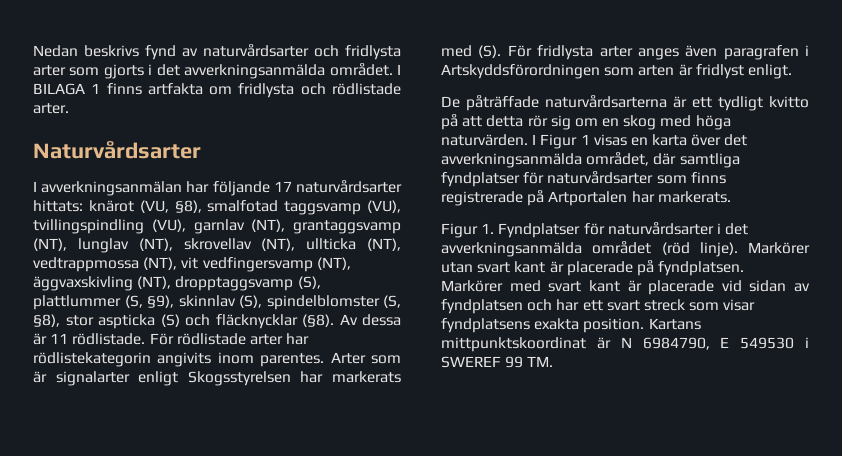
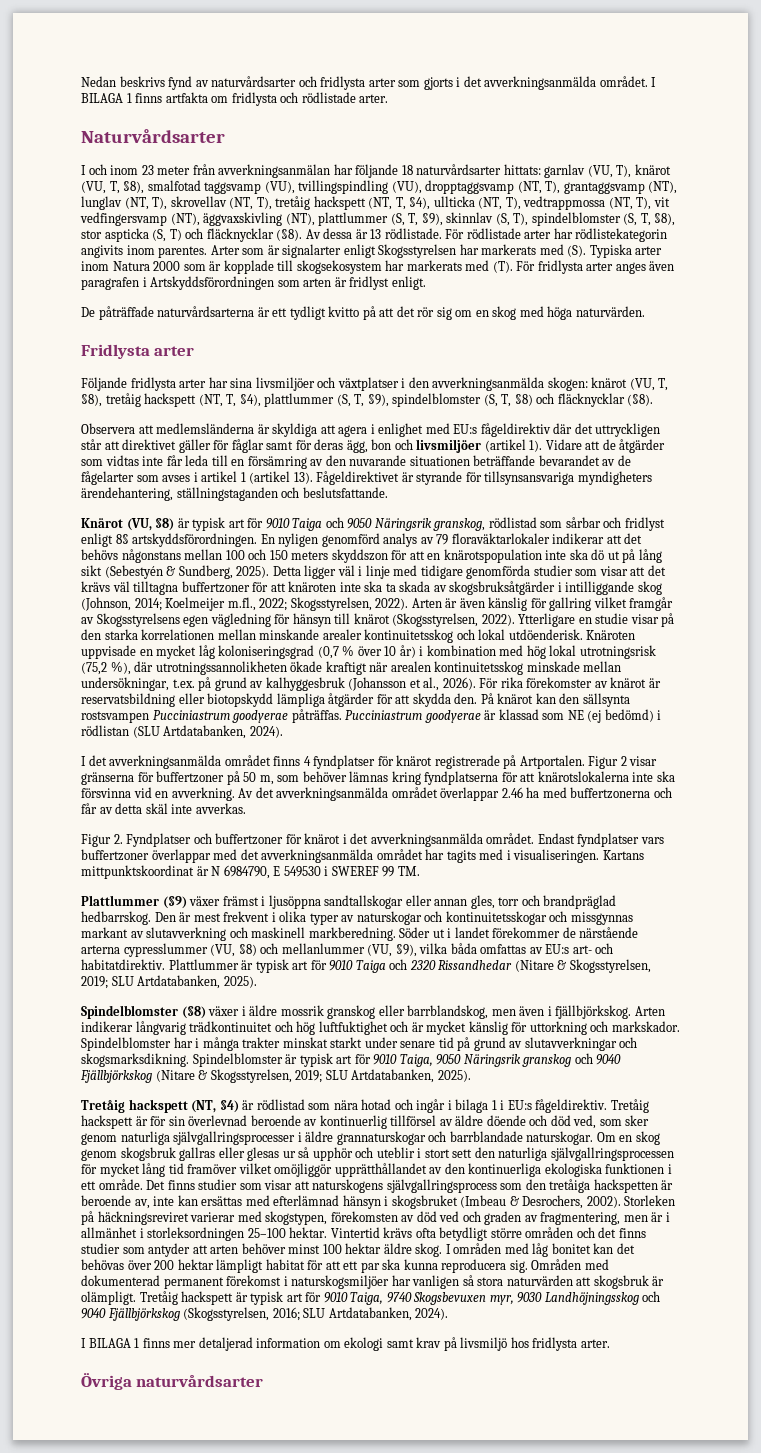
(37, 186) none -> [88,164,215,175] och inom 23 meter från
[273,181,292,192] 17 -> [401,165,413,175] 18
[88,200,169,213] knärot (VU, -> [544,164,671,178] [81,181,120,194] garnlav (VU, T), knärot (VU, T,
[193,219,401,234] [33,238,401,253] [33,257,178,272] garnlav (NT), grantaggsvamp (NT), lunglav (NT), skrovellav (NT), ullticka (NT), vedtrappmossa (NT), -> [425,180,678,194] [81,196,652,210] dropptaggsvamp (NT, T), grantaggsvamp (NT), lunglav (NT, T), skrovellav (NT, T), tretåig hackspett (NT, T, §4), ullticka (NT, T), vedtrappmossa (NT, T),
[175,276,321,291] [33,295,143,310] dropptaggsvamp (S), plattlummer (S, -> [318,212,419,226] plattlummer (S, T,
[239,295,401,310] (S), spindelblomster (S, -> [495,212,651,226] (S, T), spindelblomster (S, T,
[160,314,180,327] (S) -> [152,229,182,242] (S, T)
[50,333,69,344] 11 -> [370,229,382,239] 13
(502, 51) none -> [589,244,663,258] [81,260,513,274] Typiska arter inom Natura 2000 som är kopplade till skogsekosystem har markerats med (T).
[486,115,524,127] detta -> [396,306,415,317] det
[532,134,748,149] [441,152,740,168] [441,171,726,187] [441,190,731,206] [441,222,749,238] [441,241,810,257] [441,260,745,276] [441,280,810,295] [441,299,756,314] [441,318,645,333] I Figur 1 visas en karta över det avverkningsanmälda området, där samtliga fyndplatser för naturvårdsarter som finns registrerade på Artportalen har markerats. // Figur 1. Fyndplatser för naturvårdsarter i det avverkningsanmälda området (röd linje). Markörer utan svart kant är placerade på fyndplatsen. Markörer med svart kant är placerade vid sidan av fyndplatsen och har ett svart streck som visar fyndplatsens exakta position. -> [81,344,195,359] [81,377,669,391] [81,393,654,407] [81,423,661,437] [81,439,666,453] [81,455,631,469] [81,471,652,485] [81,487,388,501] [81,517,665,531] [81,533,643,547] [81,549,662,563] [81,565,666,579] [81,581,662,595] [81,597,674,611] [81,613,675,627] [81,629,636,643] [81,645,656,659] [81,661,622,675] [81,677,661,691] [81,693,630,707] [81,709,662,723] [81,725,283,739] [81,755,658,769] [81,771,675,785] [81,787,672,801] [81,803,246,814] [81,833,664,847] [81,849,600,863] // Fridlysta arter // Följande fridlysta arter har sina livsmiljöer och växtplatser i den avverkningsanmälda skogen: knärot (VU, T, §8), tretåig hackspett (NT, T, §4), plattlummer (S, T, §9), spindelblomster (S, T, §8) och fläcknycklar (§8). // Observera att medlemsländerna är skyldiga att agera i enlighet med EU:s fågeldirektiv där det uttryckligen står att direktivet gäller för fåglar samt för deras ägg, bon och livsmiljöer (artikel 1). Vidare att de åtgärder som vidtas inte får leda till en försämring av den nuvarande situationen beträffande bevarandet av de fågelarter som avses i artikel 1 (artikel 13). Fågeldirektivet är styrande för tillsynsansvariga myndigheters ärendehantering, ställningstaganden och beslutsfattande. // Knärot (VU, §8) är typisk art för 9010 Taiga och 9050 Näringsrik granskog, rödlistad som sårbar och fridlyst enligt 8§ artskyddsförordningen. En nyligen genomförd analys av 79 floraväktarlokaler indikerar att det behövs någonstans mellan 100 och 150 meters skyddszon för att en knärotspopulation inte ska dö ut på lång sikt (Sebestyén & Sundberg, 2025). Detta ligger väl i linje med tidigare genomförda studier som visar att det krävs väl tilltagna buffertzoner för att knäroten inte ska ta skada av skogsbruksåtgärder i intilliggande skog (Johnson, 2014; Koelmeijer m.fl., 2022; Skogsstyrelsen, 2022). Arten är även känslig för gallring vilket framgår av Skogsstyrelsens egen vägledning för hänsyn till knärot (Skogsstyrelsen, 2022). Ytterligare en studie visar på den starka korrelationen mellan minskande arealer kontinuitetsskog och lokal utdöenderisk. Knäroten uppvisade en mycket låg koloniseringsgrad (0,7 % över 10 år) i kombination med hög lokal utrotningsrisk (75,2 %), där utrotningssannolikheten ökade kraftigt när arealen kontinuitetsskog minskade mellan undersökningar, t.ex. på grund av kalhyggesbruk (Johansson et al., 2026). För rika förekomster av knärot är reservatsbildning eller biotopskydd lämpliga åtgärder för att skydda den. På knärot kan den sällsynta rostsvampen Pucciniastrum goodyerae påträffas. Pucciniastrum goodyerae är klassad som NE (ej bedömd) i rödlistan (SLU Artdatabanken, 2024). // I det avverkningsanmälda området finns 4 fyndplatser för knärot registrerade på Artportalen. Figur 2 visar gränserna för buffertzoner på 50 m, som behöver lämnas kring fyndplatserna för att knärotslokalerna inte ska försvinna vid en avverkning. Av det avverkningsanmälda området överlappar 2.46 ha med buffertzonerna och får av detta skäl inte avverkas. // Figur 2. Fyndplatser och buffertzoner för knärot i det avverkningsanmälda området. Endast fyndplatser vars buffertzoner överlappar med det avverkningsanmälda området har tagits med i visualiseringen.
(554, 361) none -> [81,895,617,909] [81,911,633,925] [81,927,639,941] [81,943,614,957] [81,959,651,973] [81,975,257,989] [81,1005,665,1019] [81,1021,680,1035] [81,1037,638,1051] [81,1053,622,1067] [80,1069,471,1083] [81,1099,649,1113] [81,1115,650,1129] [81,1131,660,1145] [81,1147,674,1161] [81,1163,672,1177] [81,1179,674,1193] [81,1195,676,1209] [81,1211,670,1225] [81,1227,646,1241] [81,1243,635,1257] [81,1259,609,1273] [81,1275,665,1289] [81,1291,661,1305] [81,1307,449,1321] [81,1337,610,1351] [81,1373,264,1390] // Plattlummer (§9) växer främst i ljusöppna sandtallskogar eller annan gles, torr och brandpräglad hedbarrskog. Den är mest frekvent i olika typer av naturskogar och kontinuitetsskogar och missgynnas markant av slutavverkning och maskinell markberedning. Söder ut i landet förekommer de närstående arterna cypresslummer (VU, §8) och mellanlummer (VU, §9), vilka båda omfattas av EU:s art- och habitatdirektiv. Plattlummer är typisk art för 9010 Taiga och 2320 Rissandhedar (Nitare & Skogsstyrelsen, 2019; SLU Artdatabanken, 2025). // Spindelblomster (§8) växer i äldre mossrik granskog eller barrblandskog, men även i fjällbjörkskog. Arten indikerar långvarig trädkontinuitet och hög luftfuktighet och är mycket känslig för uttorkning och markskador. Spindelblomster har i många trakter minskat starkt under senare tid på grund av slutavverkningar och skogsmarksdikning. Spindelblomster är typisk art för 9010 Taiga, 9050 Näringsrik granskog och 9040 Fjällbjörkskog (Nitare & Skogsstyrelsen, 2019; SLU Artdatabanken, 2025). // Tretåig hackspett (NT, §4) är rödlistad som nära hotad och ingår i bilaga 1 i EU:s fågeldirektiv. Tretåig hackspett är för sin överlevnad beroende av kontinuerlig tillförsel av äldre döende och död ved, som sker genom naturliga självgallringsprocesser i äldre grannaturskogar och barrblandade naturskogar. Om en skog genom skogsbruk gallras eller glesas ur så upphör och uteblir i stort sett den naturliga självgallringsprocessen för mycket lång tid framöver vilket omöjliggör upprätthållandet av den kontinuerliga ekologiska funktionen i ett område. Det finns studier som visar att naturskogens självgallringsprocess som den tretåiga hackspetten är beroende av, inte kan ersättas med efterlämnad hänsyn i skogsbruket (Imbeau & Desrochers, 2002). Storleken på häckningsreviret varierar med skogstypen, förekomsten av död ved och graden av fragmentering, men är i allmänhet i storleksordningen 25–100 hektar. Vintertid krävs ofta betydligt större områden och det finns studier som antyder att arten behöver minst 100 hektar äldre skog. I områden med låg bonitet kan det behövas över 200 hektar lämpligt habitat för att ett par ska kunna reproducera sig. Områden med dokumenterad permanent förekomst i naturskogsmiljöer har vanligen så stora naturvärden att skogsbruk är olämpligt. Tretåig hackspett är typisk art för 9010 Taiga, 9740 Skogsbevuxen myr, 9030 Landhöjningsskog och 9040 Fjällbjörkskog (Skogsstyrelsen, 2016; SLU Artdatabanken, 2024). // I BILAGA 1 finns mer detaljerad information om ekologi samt krav på livsmiljö hos fridlysta arter. // Övriga naturvårdsarter

